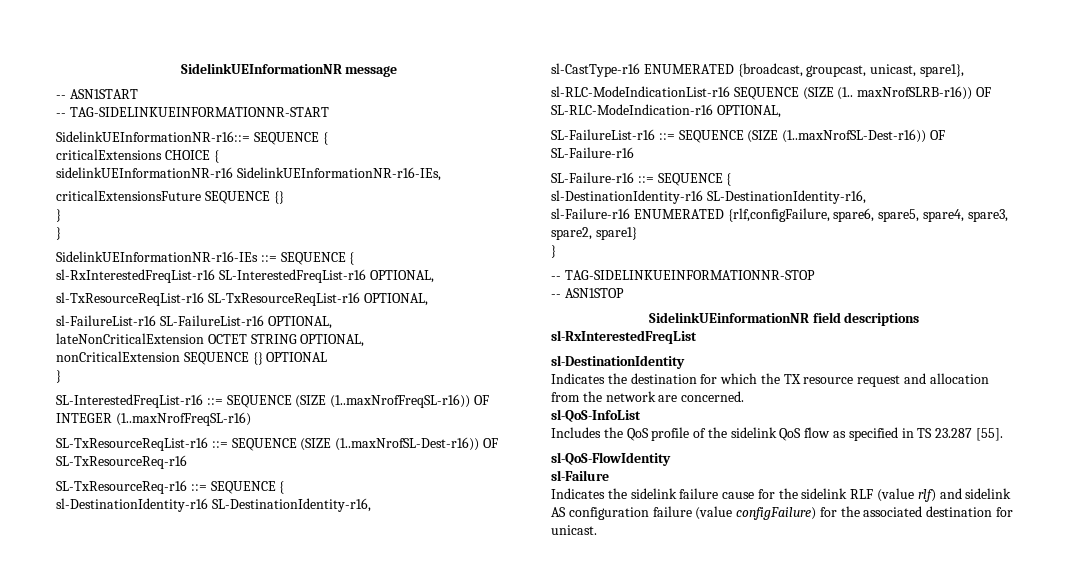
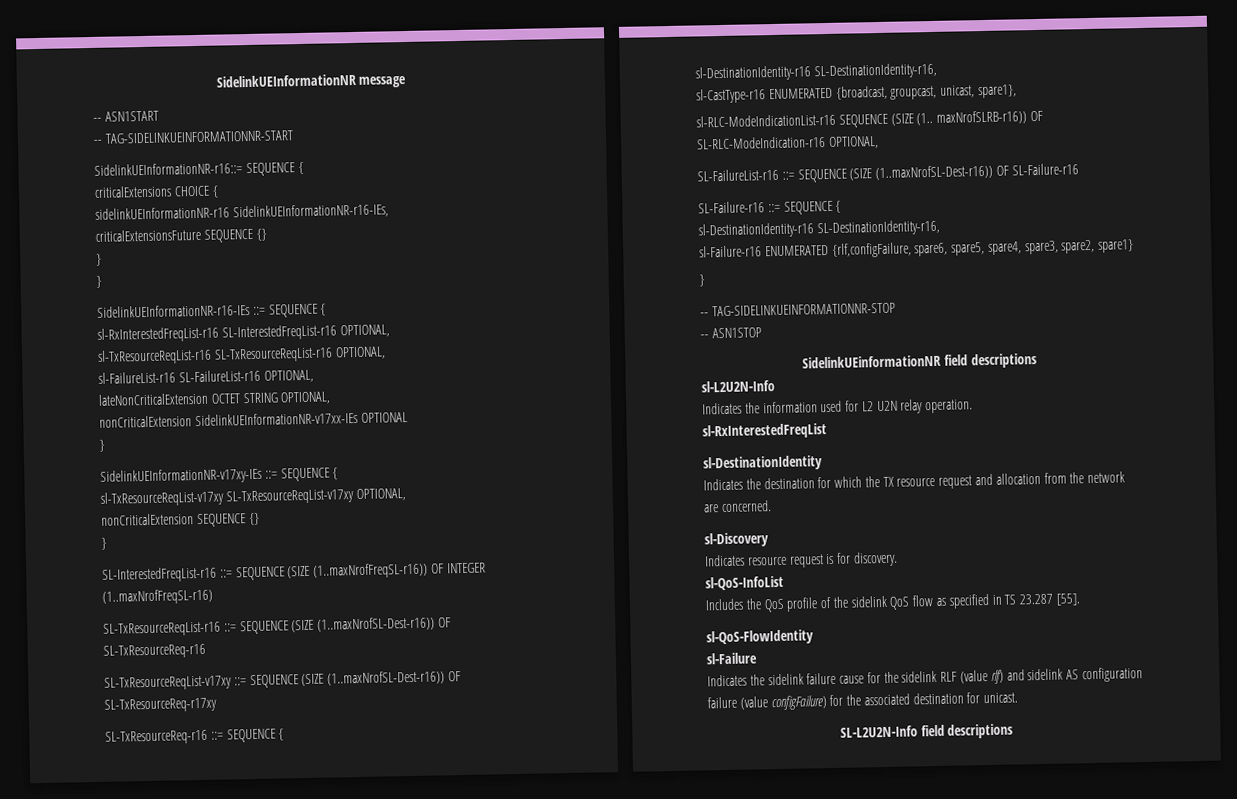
(365, 340) none -> [99,411,408,428] [99,439,105,452] [100,467,339,485] [100,488,406,507] // nonCriticalExtension SidelinkUEInformationNR-v17xx-IEs OPTIONAL // } // SidelinkUEInformationNR-v17xy-IEs ::= SEQUENCE { // sl-TxResourceReqList-v17xy SL-TxResourceReqList-v17xy OPTIONAL,
[266,352,328,362] OPTIONAL -> (260, 519) none
(187, 462) none -> [104,670,461,691] [104,697,217,713] // SL-TxResourceReqList-v17xy ::= SEQUENCE (SIZE (1..maxNrofSL-Dest-r16)) OF SL-TxResourceReq-r17xy
(920, 319) none -> [701,380,775,393] [702,399,974,415] // sl-L2U2N-Info // Indicates the information used for L2 U2N relay operation.
(745, 396) none -> [704,532,769,548] [704,551,898,568] // sl-Discovery // Indicates resource request is for discovery.
(597, 530) none -> [839,723,1014,739] // SL-L2U2N-Info field descriptions

